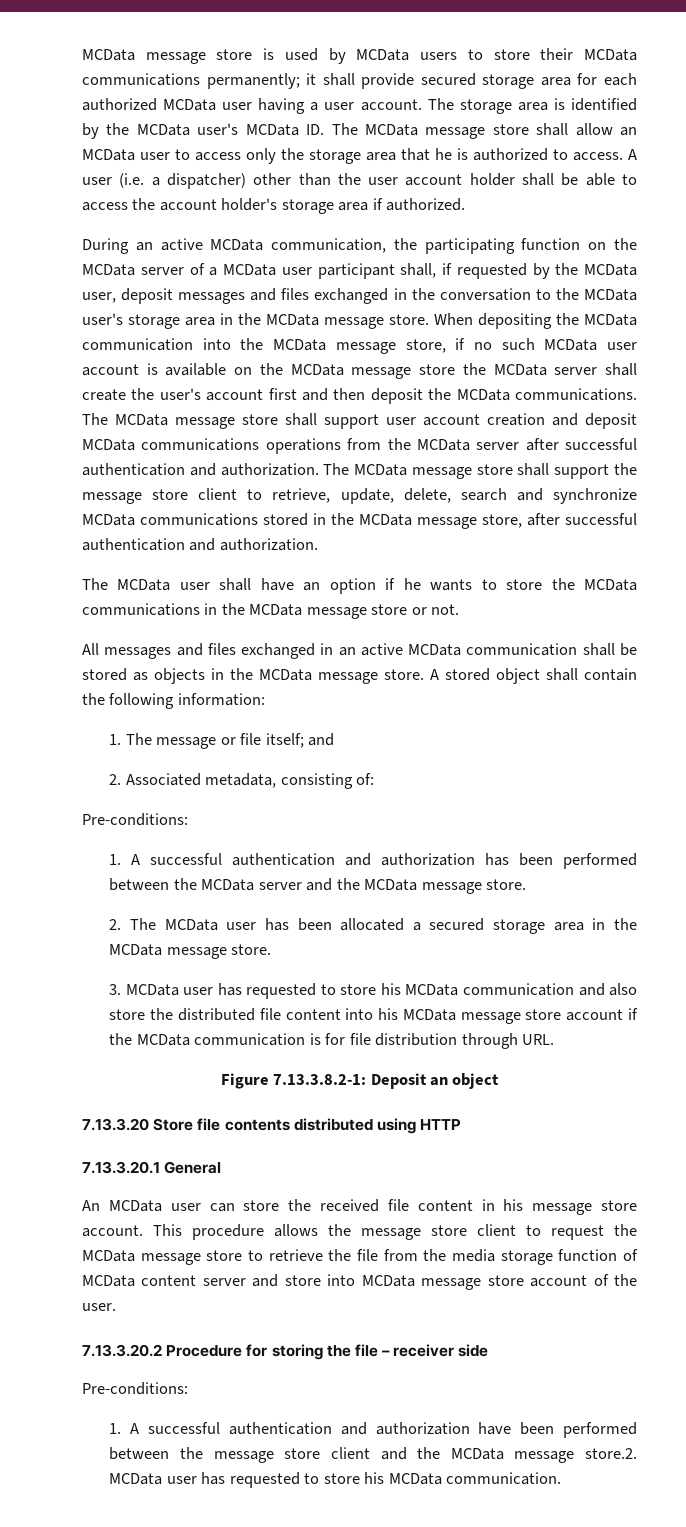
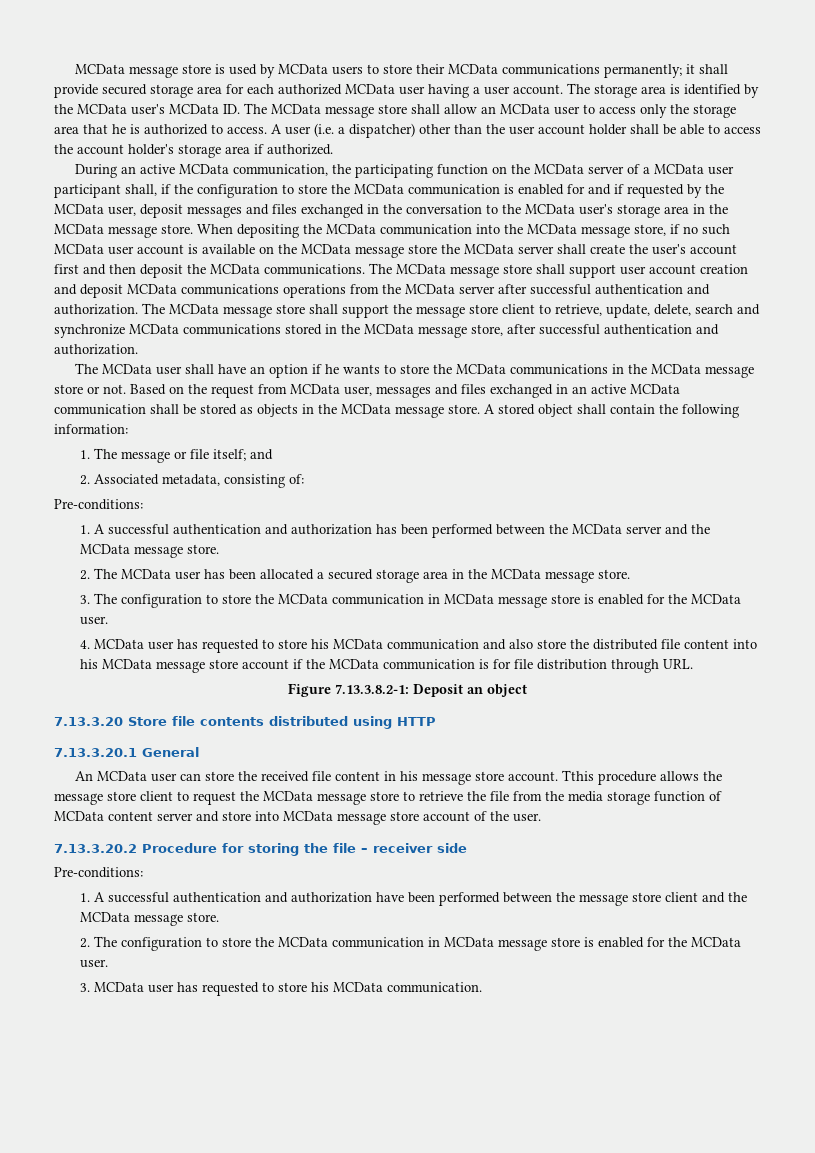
(452, 269) none -> [174,184,624,198] the configuration to store the MCData communication is enabled for and if
[82,643,99,655] // All -> [130,384,372,398] Based on the request from MCData user,
(122, 989) none -> [93,593,741,608] [79,616,108,625] [79,640,90,649] The configuration to store the MCData communication in MCData message store is enabled for the MCData user. // 4.
[153,1224,182,1236] This -> [561,770,594,781] Tthis
[585,1448,637,1459] store.2. -> [186,912,219,922] [79,936,741,951] [79,959,108,968] [79,983,90,992] store. // 2. The configuration to store the MCData communication in MCData message store is enabled for the MCData user. // 3.

